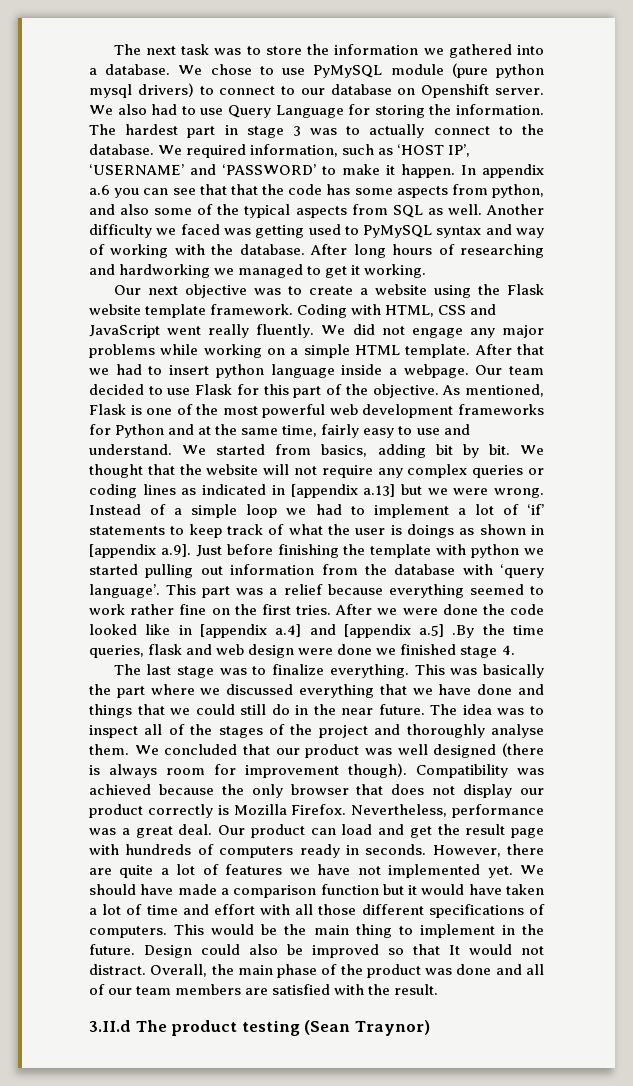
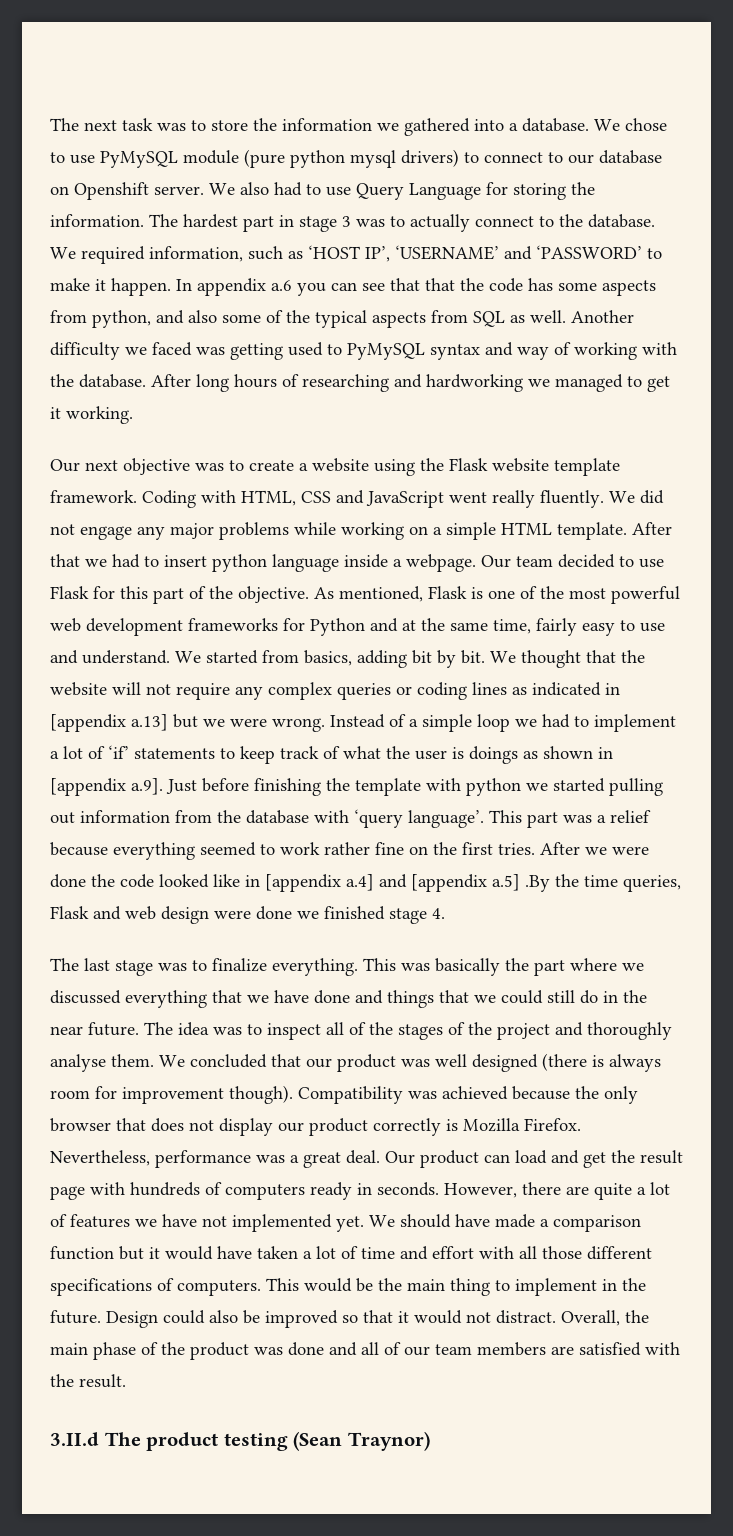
[148,644,183,655] flask -> [50,906,89,919] Flask
[449,945,460,955] It -> [398,1311,409,1323] it

